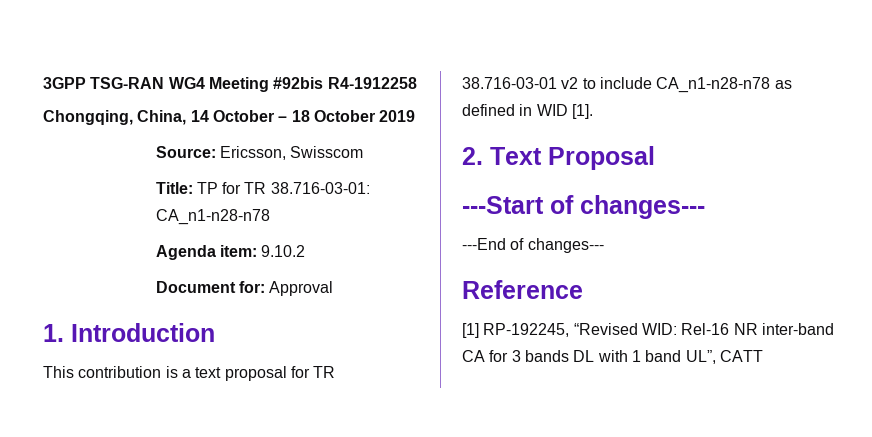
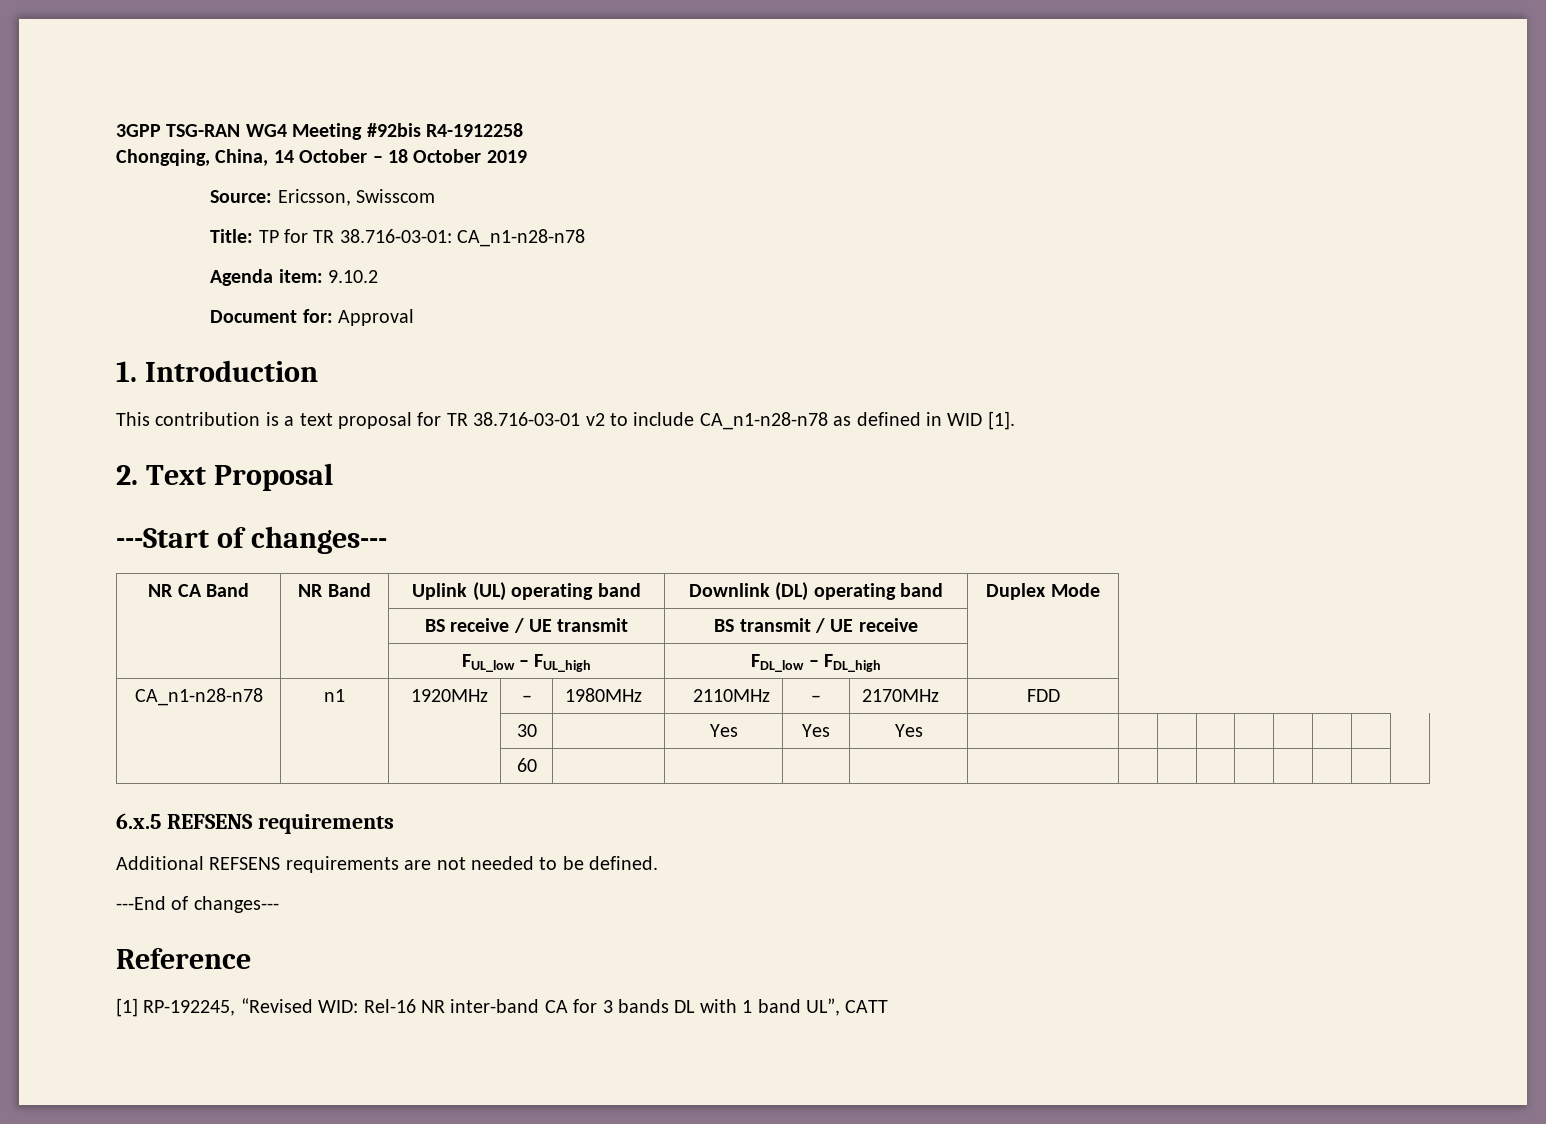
(705, 207) none -> [148,583,249,597] [298,583,371,597] [412,582,641,601] [688,582,944,601] [986,583,1100,600] [424,618,629,633] [714,618,918,633] [461,654,592,672] [751,654,881,672] [134,688,263,706] [324,689,345,702] [410,689,488,702] [521,695,532,702] [565,688,643,702] [692,689,770,702] [811,695,821,702] [862,689,940,702] [1026,689,1060,702] [516,724,537,737] [709,724,738,737] [802,724,830,737] [894,724,923,737] [516,758,537,772] [116,813,394,834] [116,856,659,873] // NR CA Band | NR Band | Uplink (UL) operating band | Downlink (DL) operating band | Duplex Mode // | | BS receive / UE transmit | BS transmit / UE receive | // | | FUL_low – FUL_high | FDL_low – FDL_high | // CA_n1-n28-n78 | n1 | 1920MHz | – | 1980MHz | 2110MHz | – | 2170MHz | FDD // | | | 30 | | Yes | Yes | Yes | | | | | | | | | // | | | 60 | | | | | | | | | | | | | // 6.x.5 REFSENS requirements // Additional REFSENS requirements are not needed to be defined.

